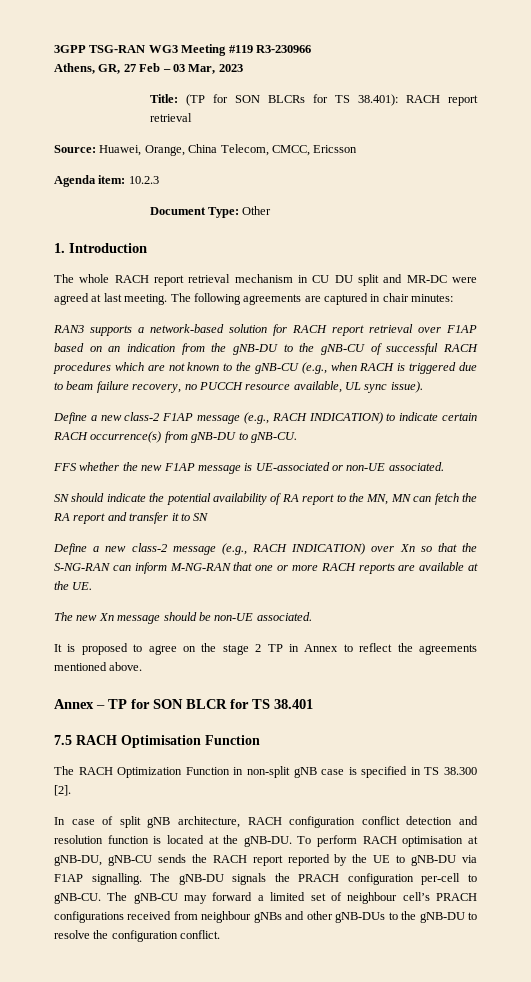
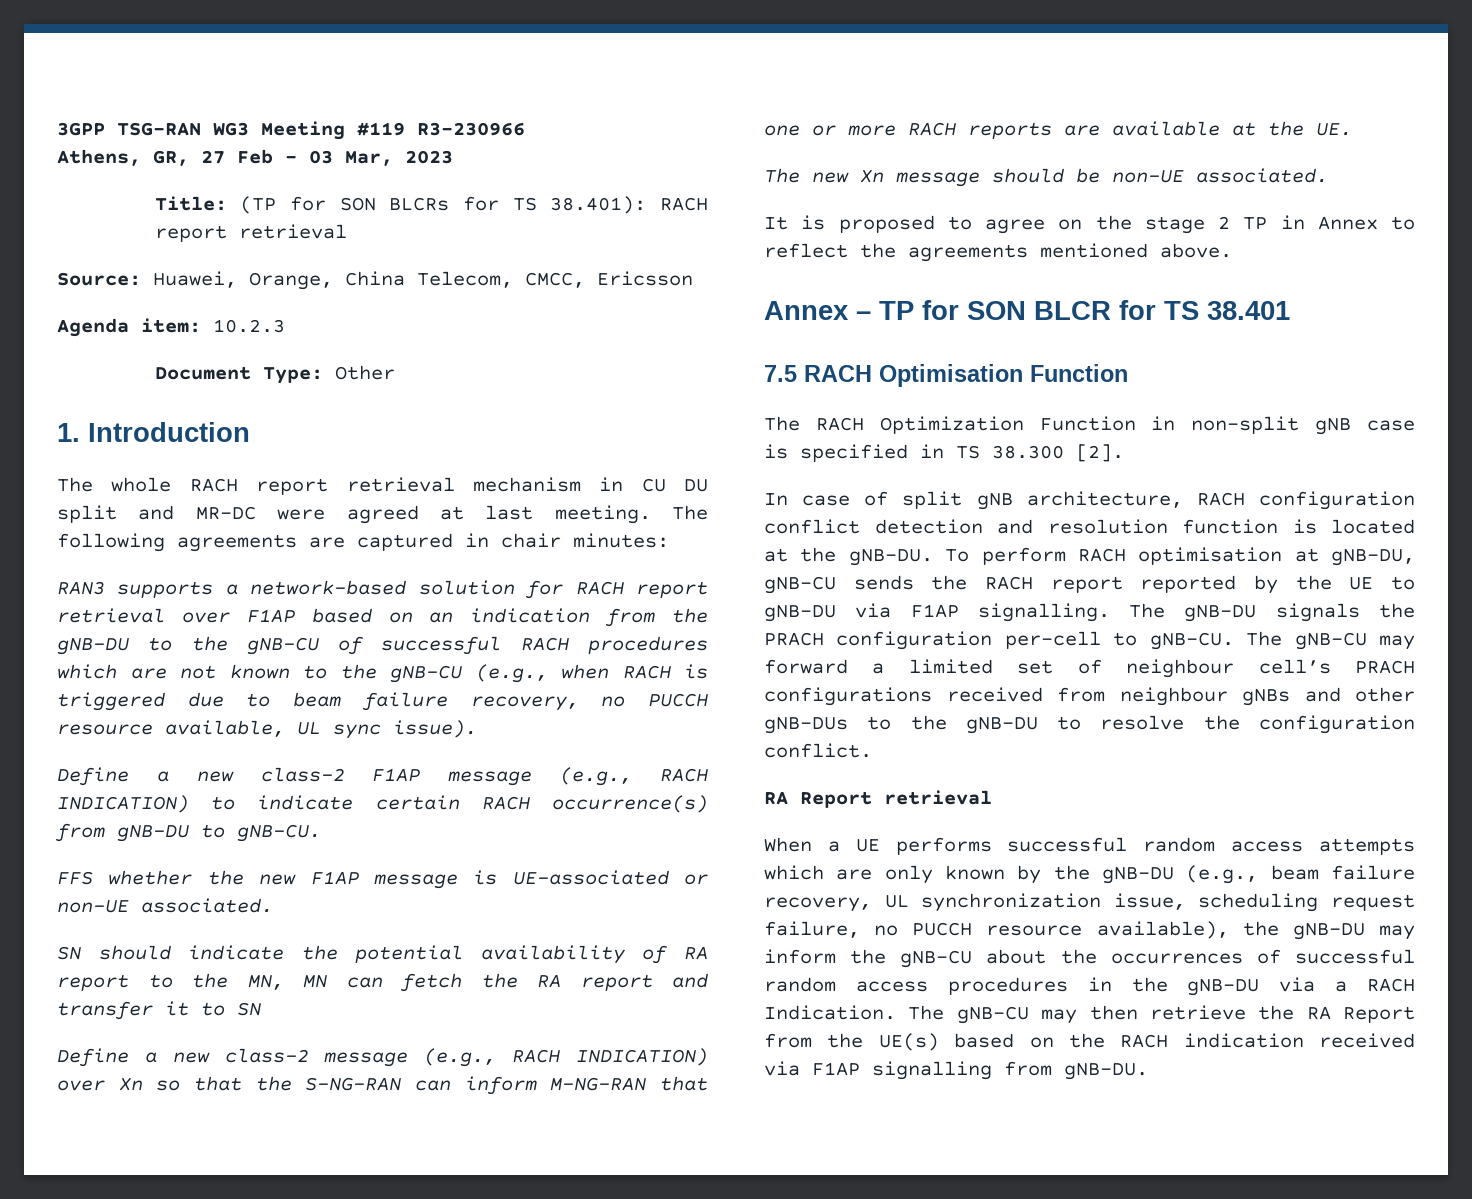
(221, 934) none -> [764,790,992,808] [764,837,1415,855] [764,865,1415,884] [764,893,1415,912] [764,921,1415,940] [764,949,1415,968] [764,977,1415,996] [764,1005,1415,1024] [764,1033,1415,1051] [764,1061,1148,1080] // RA Report retrieval // When a UE performs successful random access attempts which are only known by the gNB-DU (e.g., beam failure recovery, UL synchronization issue, scheduling request failure, no PUCCH resource available), the gNB-DU may inform the gNB-CU about the occurrences of successful random access procedures in the gNB-DU via a RACH Indication. The gNB-CU may then retrieve the RA Report from the UE(s) based on the RACH indication received via F1AP signalling from gNB-DU.

